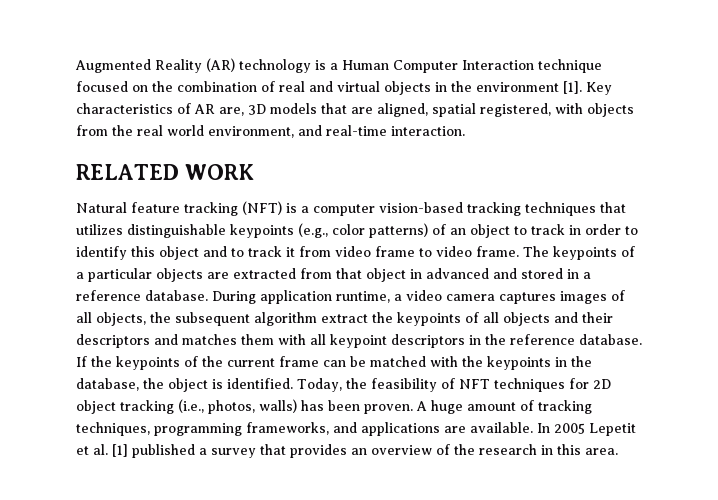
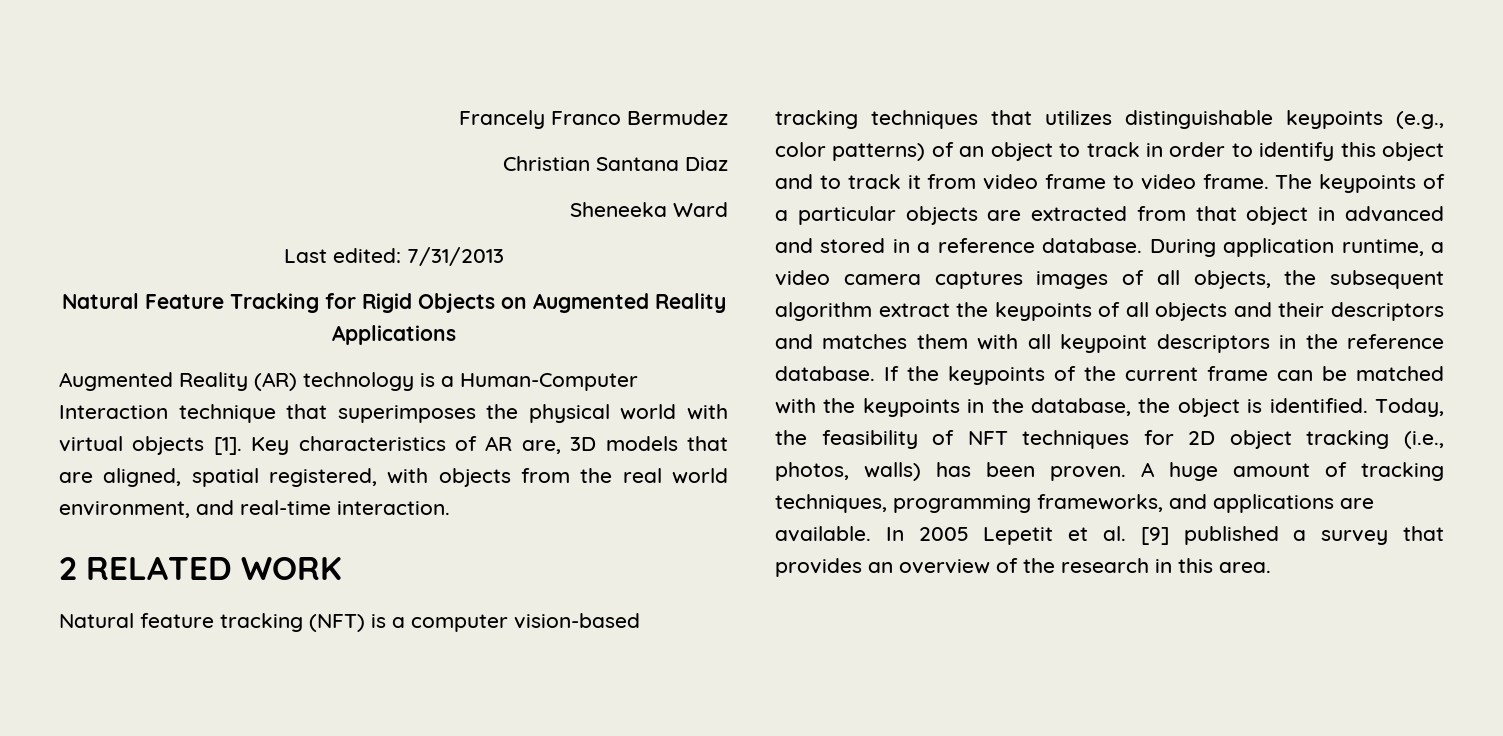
(75, 66) none -> [459,110,728,129] [503,156,728,171] [570,202,728,217] [283,247,504,266] [61,293,726,313] [331,325,456,345] Francely Franco Bermudez // Christian Santana Diaz // Sheneeka Ward // Last edited: 7/31/2013 // Natural Feature Tracking for Rigid Objects on Augmented Reality Applications //
[342,59,602,73] [76,81,559,95] Human Computer Interaction technique focused on the combination of real and virtual objects in the environment -> [460,373,638,391] [59,404,728,423] [59,436,205,455] Human-Computer Interaction technique that superimposes the physical world with virtual objects
(465, 131) none -> [59,557,77,580] 2
[112,444,128,457] [1] -> [1140,527,1169,545] [9]

